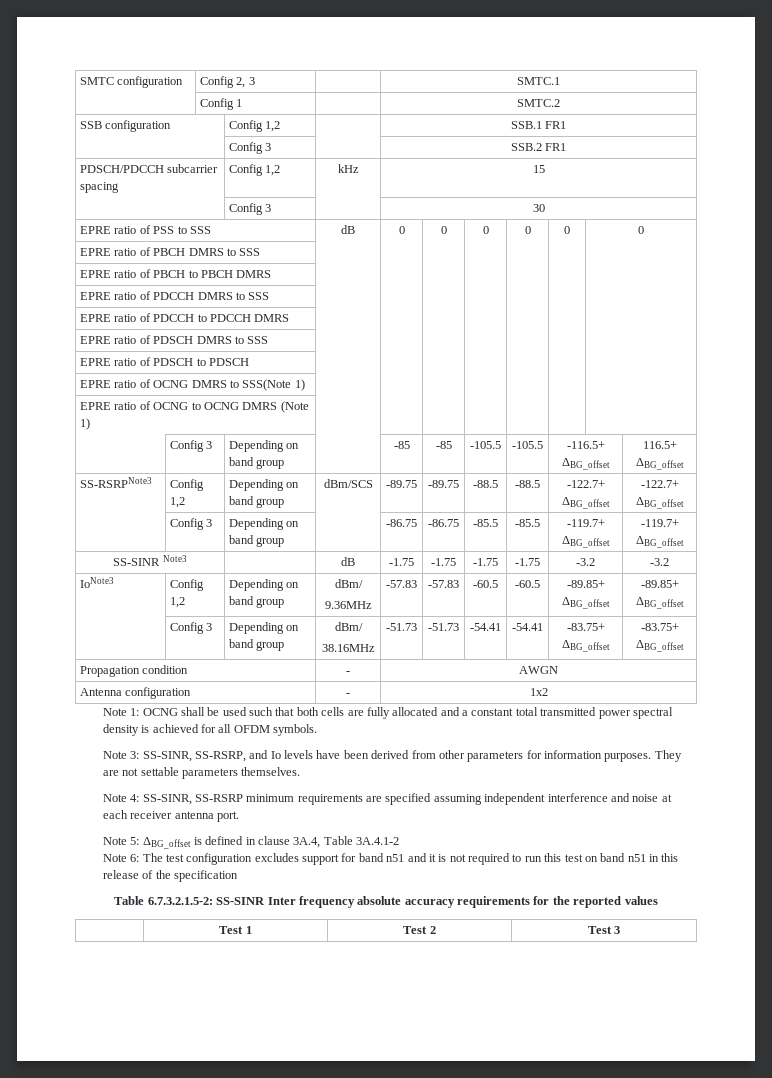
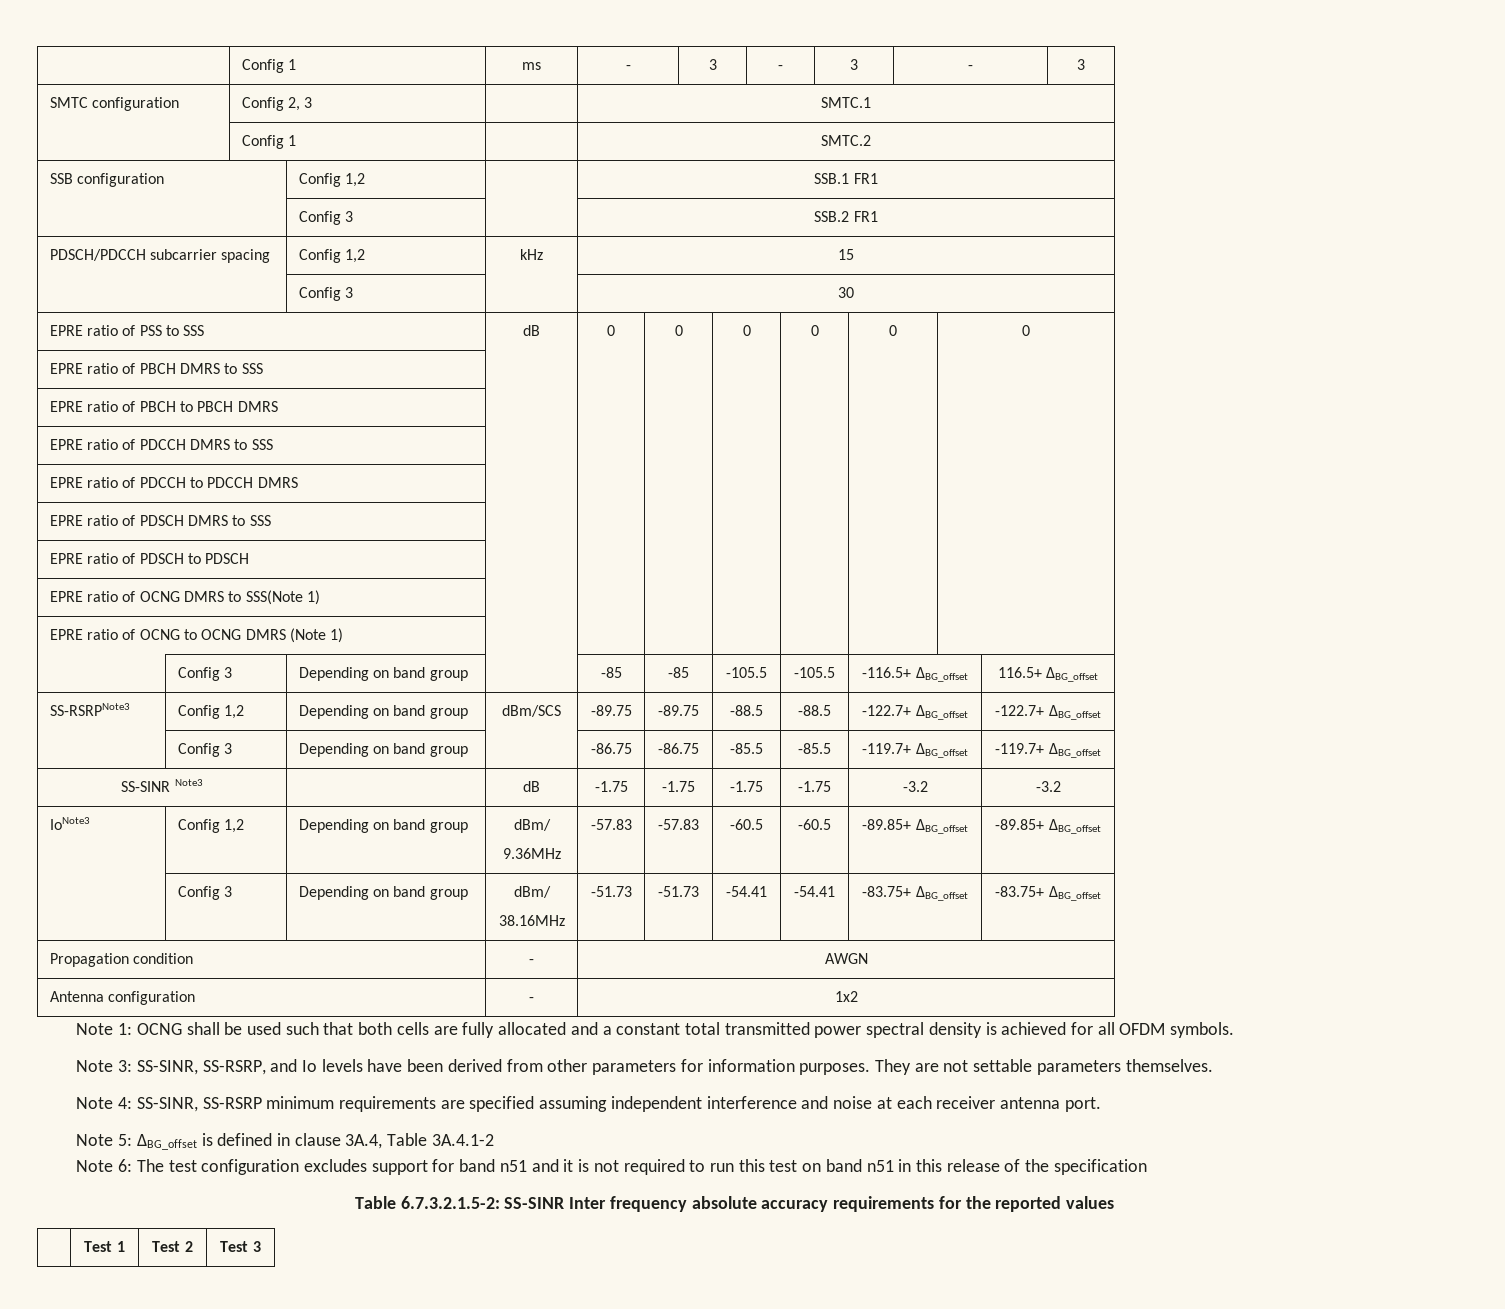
(80, 81) none -> [241,59,296,73] [522,62,541,70] [625,65,631,70] [708,59,717,70] [778,65,783,70] [850,59,858,70] [968,65,973,70] [1077,59,1085,70] | Config 1 | ms | - | 3 | - | 3 | - | 3 //

